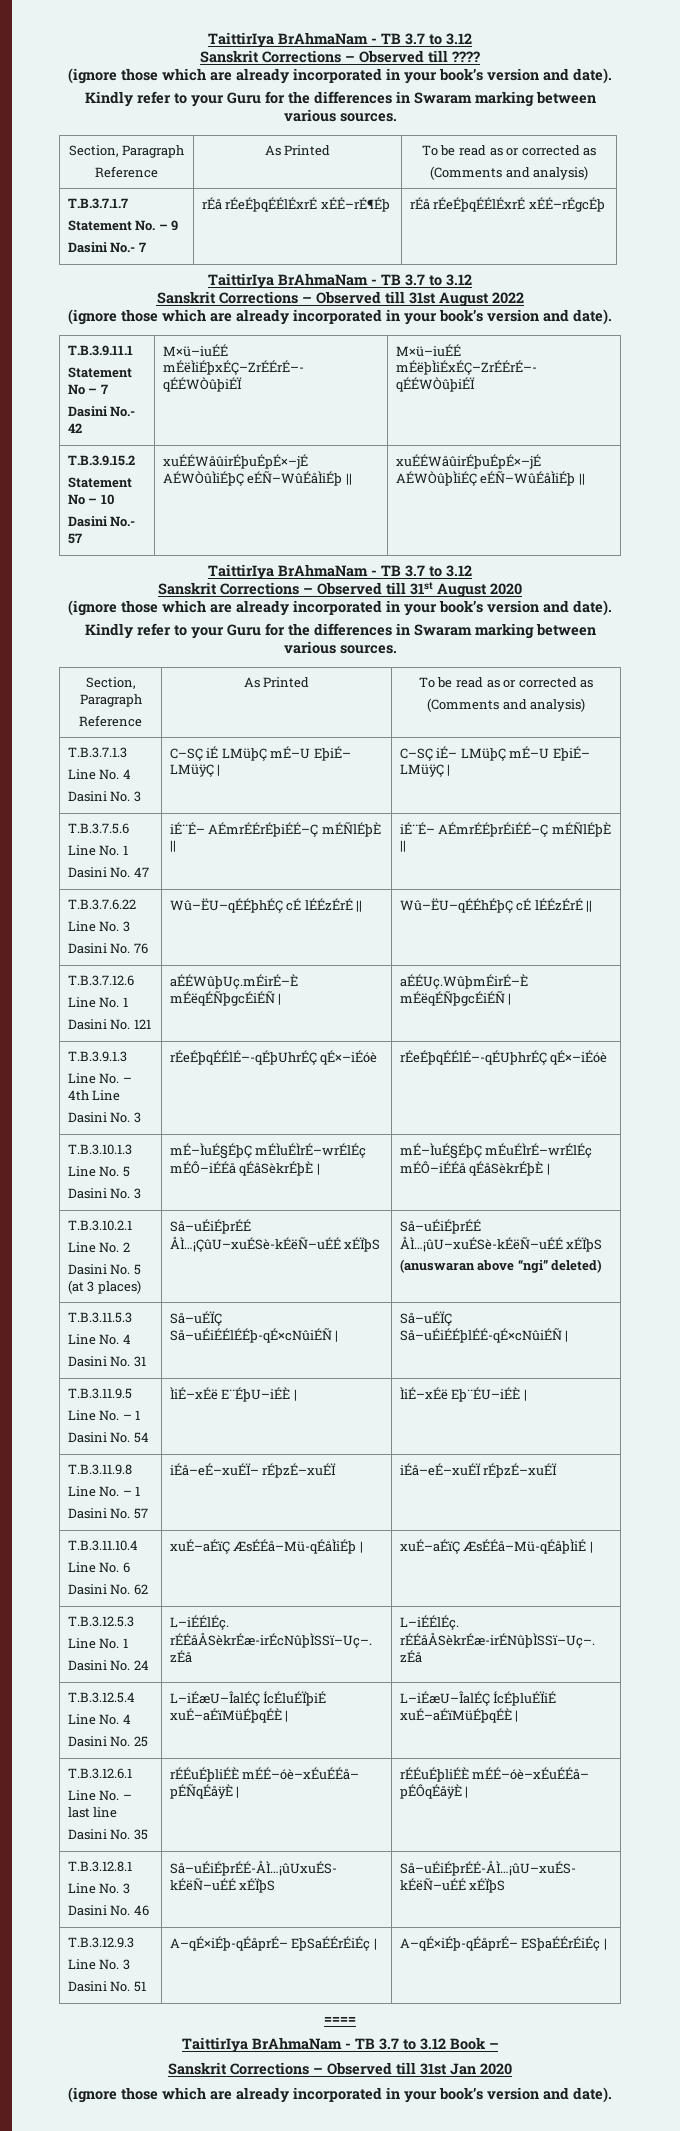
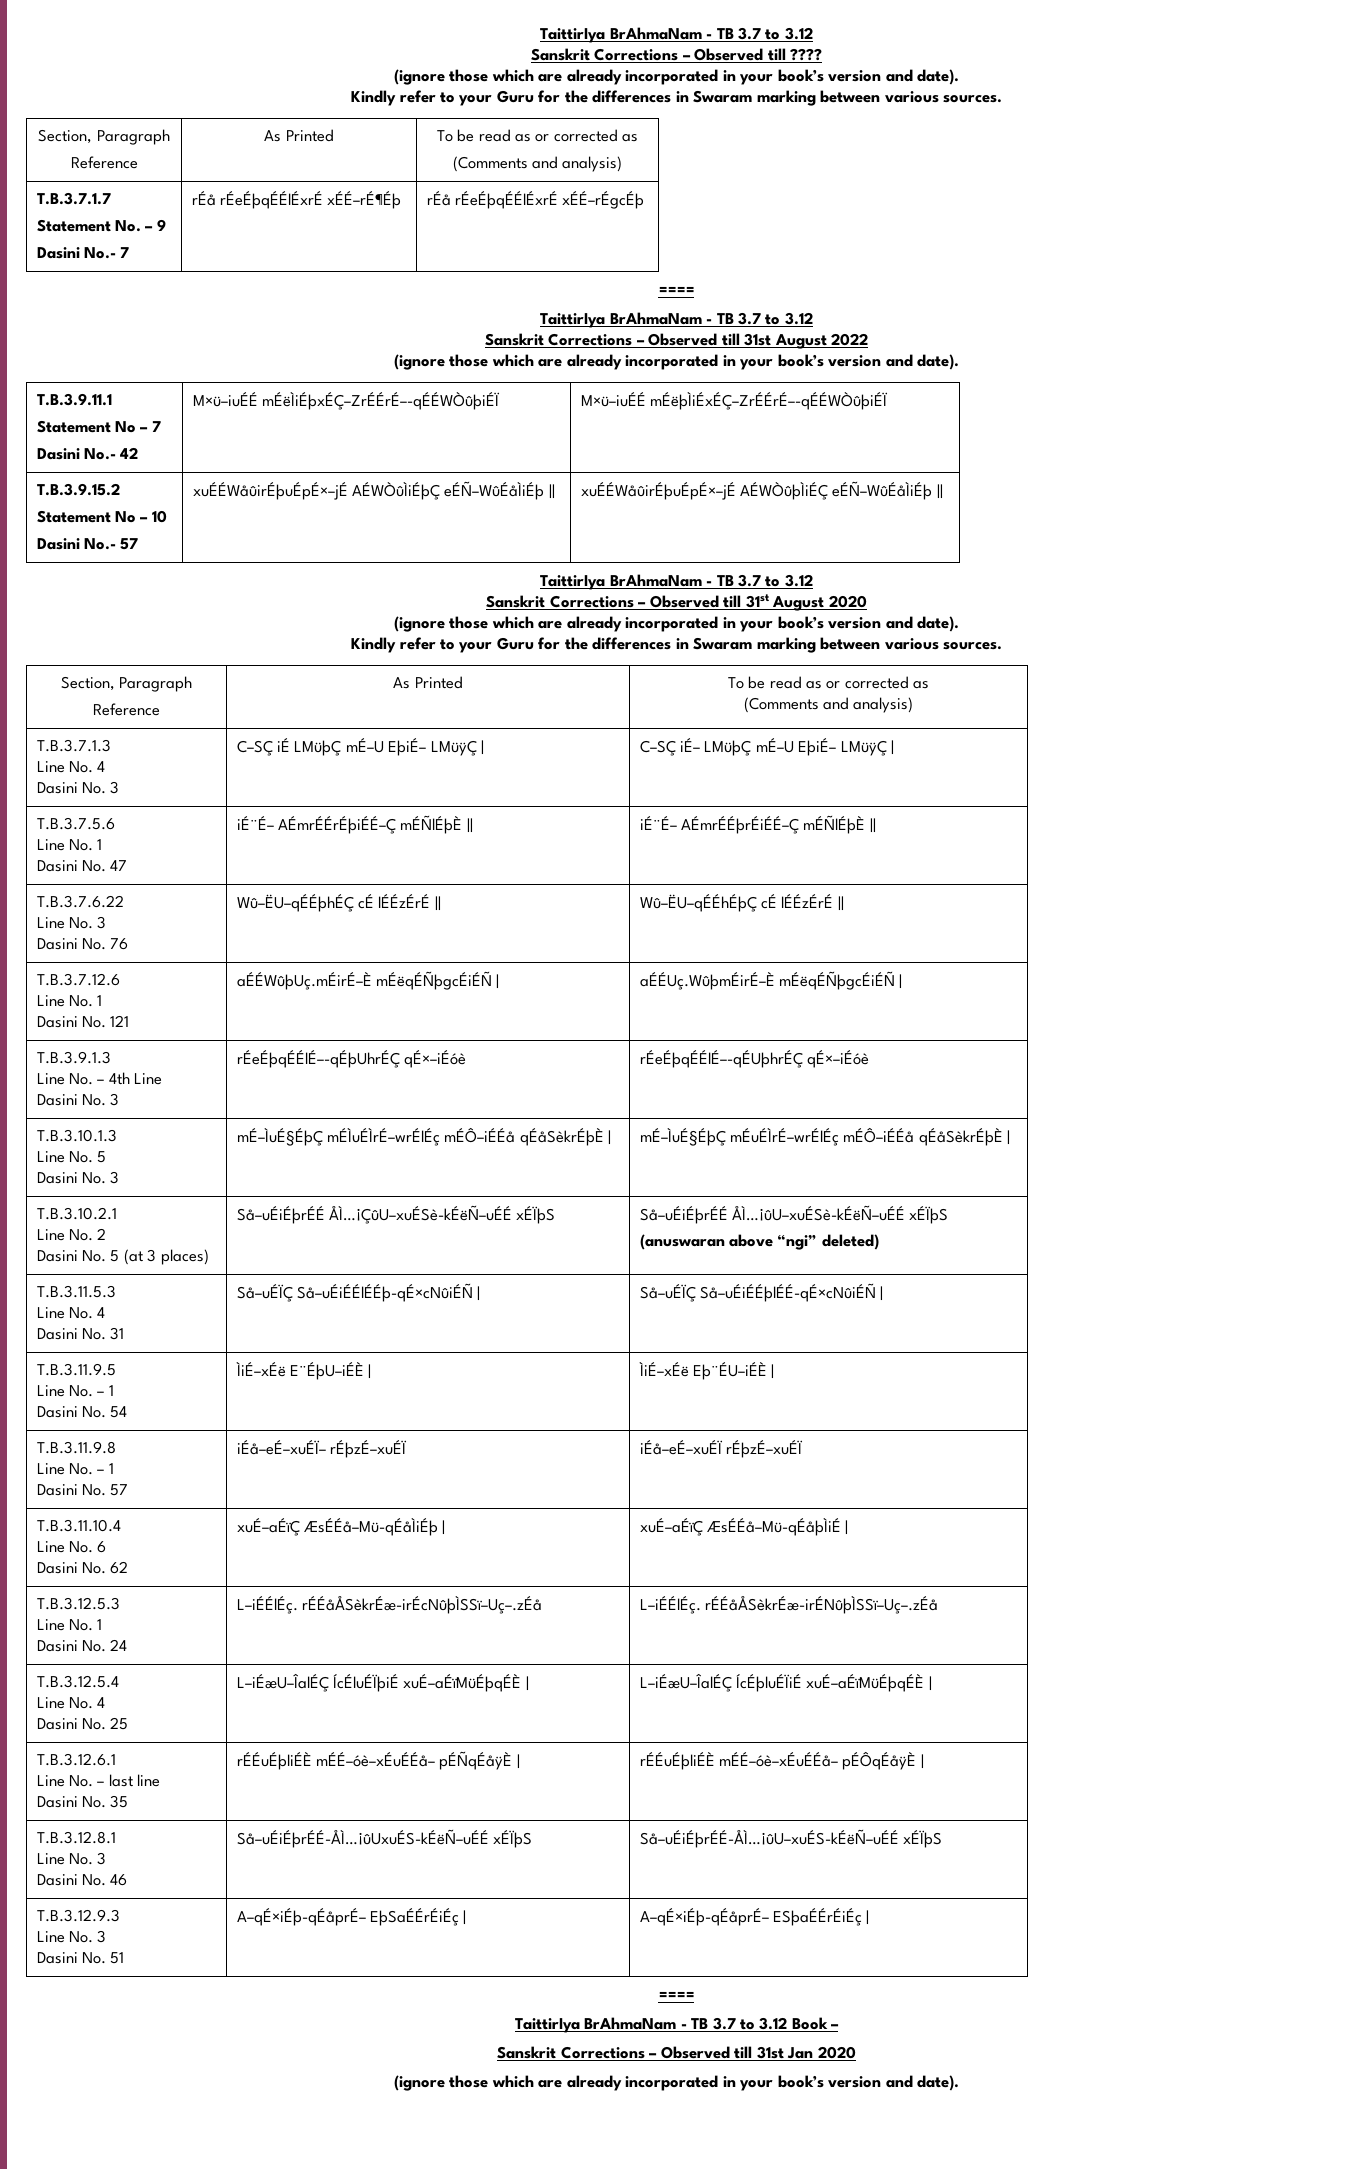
(605, 204) none -> [658,286,695,295] // ====

